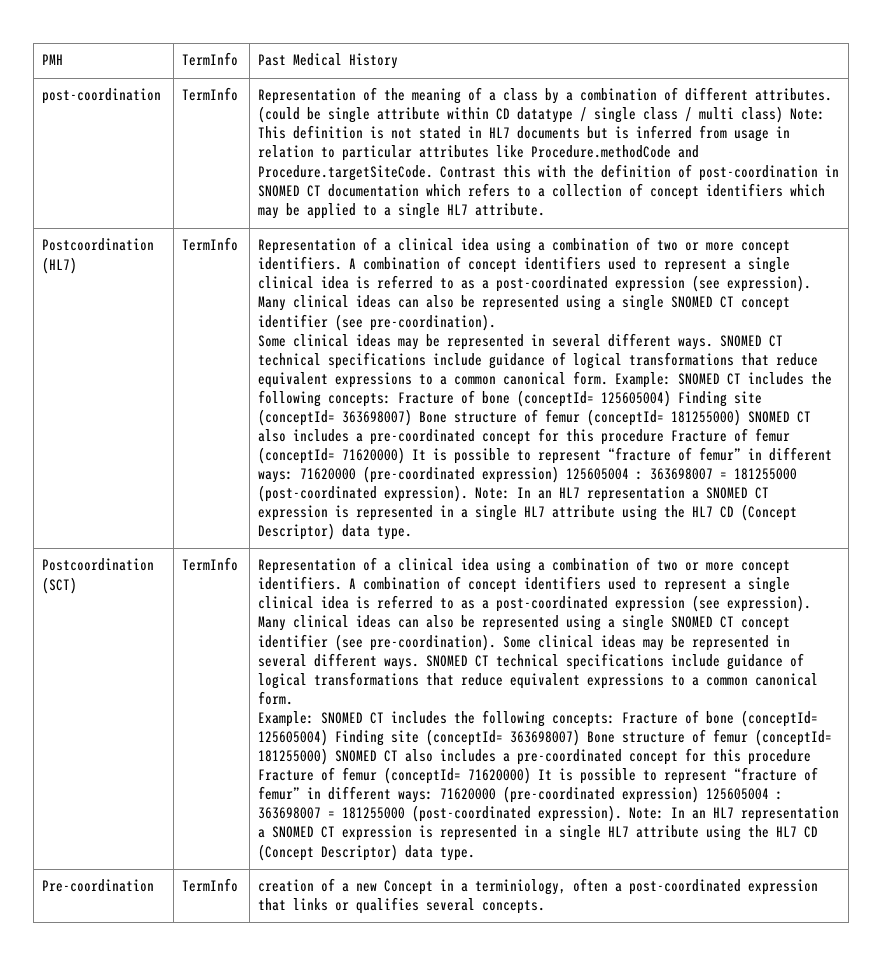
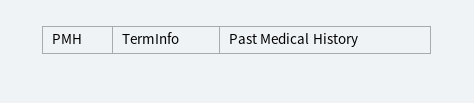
[42,88,162,104] [182,87,239,101] [258,87,833,104] [258,106,826,123] [258,125,791,142] [258,145,700,161] [258,164,840,181] [258,183,826,200] [258,203,546,219] [42,238,155,251] [42,257,78,274] [182,237,239,251] [258,237,791,254] [258,256,791,273] [258,275,812,292] [258,295,791,311] [258,314,497,331] [258,333,784,350] [258,352,819,369] [258,371,833,388] [258,390,763,407] [258,409,812,426] [258,428,791,445] [258,447,833,464] [258,466,798,483] [258,485,770,502] [258,504,798,521] [258,523,413,540] [42,558,155,571] [42,577,78,594] [182,557,239,571] [258,557,791,574] [258,576,791,593] [258,595,812,612] [258,615,791,631] [258,634,791,651] [258,653,805,670] [258,672,819,689] [258,691,294,705] [258,710,819,727] [258,729,833,746] [258,748,812,765] [258,767,819,784] [258,786,784,803] [258,805,840,822] [258,825,819,841] [258,844,476,861] [42,879,155,892] [182,878,239,892] [258,878,819,895] [258,897,546,914] // post-coordination | TermInfo | Representation of the meaning of a class by a combination of different attributes. (could be single attribute within CD datatype / single class / multi class) Note: This definition is not stated in HL7 documents but is inferred from usage in relation to particular attributes like Procedure.methodCode and Procedure.targetSiteCode. Contrast this with the definition of post-coordination in SNOMED CT documentation which refers to a collection of concept identifiers which may be applied to a single HL7 attribute. // Postcoordination (HL7) | TermInfo | Representation of a clinical idea using a combination of two or more concept identifiers. A combination of concept identifiers used to represent a single clinical idea is referred to as a post-coordinated expression (see expression). Many clinical ideas can also be represented using a single SNOMED CT concept identifier (see pre-coordination). // Some clinical ideas may be represented in several different ways. SNOMED CT technical specifications include guidance of logical transformations that reduce equivalent expressions to a common canonical form. Example: SNOMED CT includes the following concepts: Fracture of bone (conceptId= 125605004) Finding site (conceptId= 363698007) Bone structure of femur (conceptId= 181255000) SNOMED CT also includes a pre-coordinated concept for this procedure Fracture of femur (conceptId= 71620000) It is possible to represent “fracture of femur” in different ways: 71620000 (pre-coordinated expression) 125605004 : 363698007 = 181255000 (post-coordinated expression). Note: In an HL7 representation a SNOMED CT expression is represented in a single HL7 attribute using the HL7 CD (Concept Descriptor) data type. // Postcoordination (SCT) | TermInfo | Representation of a clinical idea using a combination of two or more concept identifiers. A combination of concept identifiers used to represent a single clinical idea is referred to as a post-coordinated expression (see expression). Many clinical ideas can also be represented using a single SNOMED CT concept identifier (see pre-coordination). Some clinical ideas may be represented in several different ways. SNOMED CT technical specifications include guidance of logical transformations that reduce equivalent expressions to a common canonical form. // Example: SNOMED CT includes the following concepts: Fracture of bone (conceptId= 125605004) Finding site (conceptId= 363698007) Bone structure of femur (conceptId= 181255000) SNOMED CT also includes a pre-coordinated concept for this procedure Fracture of femur (conceptId= 71620000) It is possible to represent “fracture of femur” in different ways: 71620000 (pre-coordinated expression) 125605004 : 363698007 = 181255000 (post-coordinated expression). Note: In an HL7 representation a SNOMED CT expression is represented in a single HL7 attribute using the HL7 CD (Concept Descriptor) data type. // Pre-coordination | TermInfo | creation of a new Concept in a terminiology, often a post-coordinated expression that links or qualifies several concepts. -> (358, 40) none

